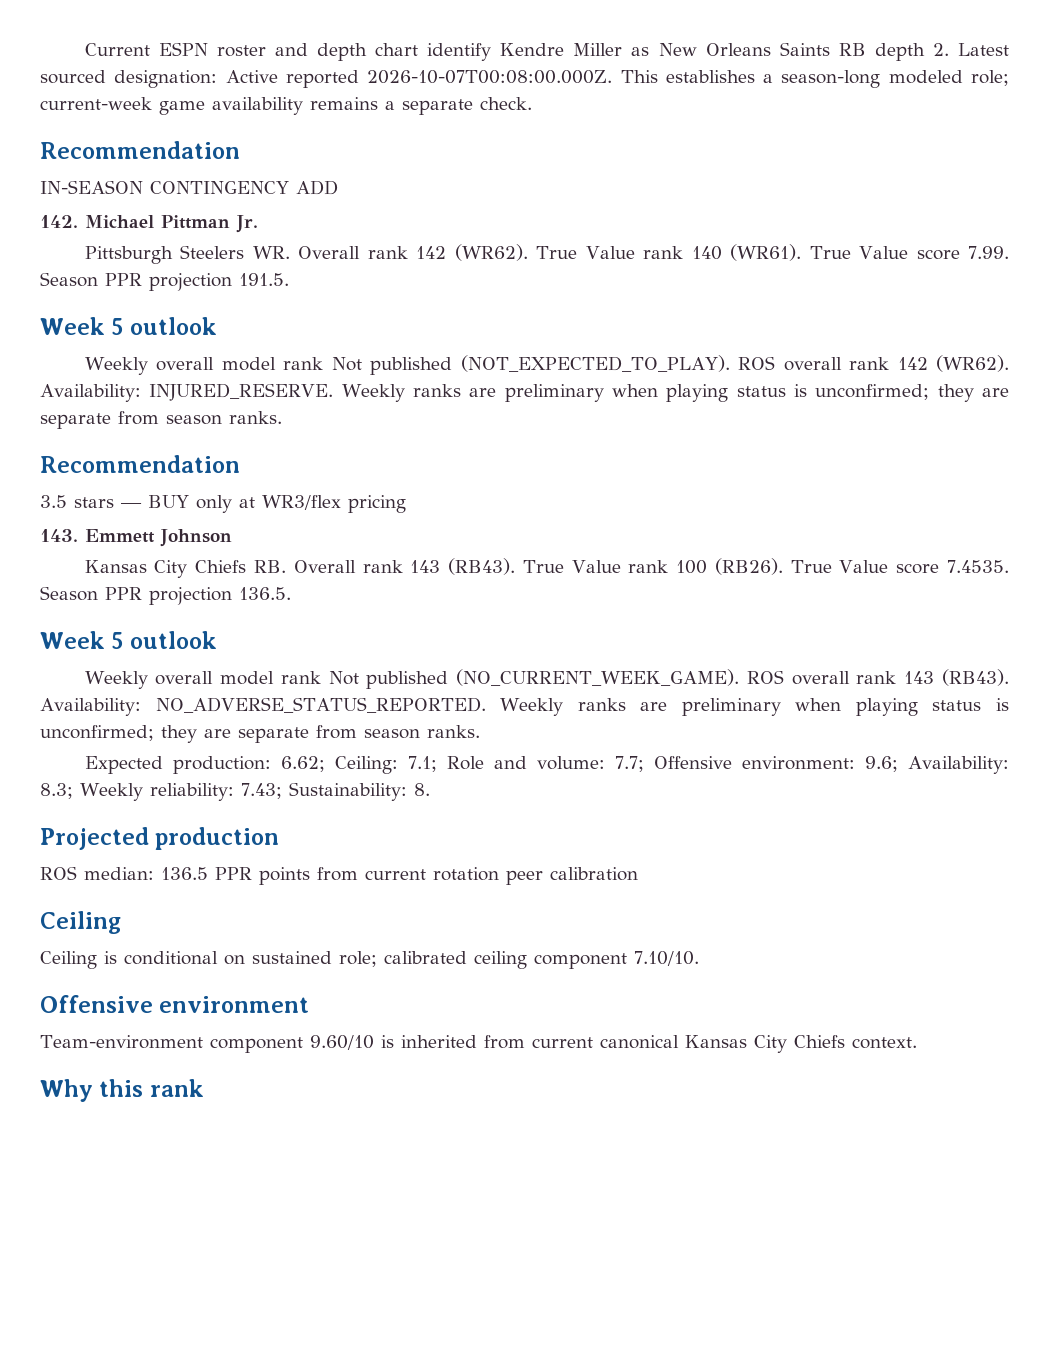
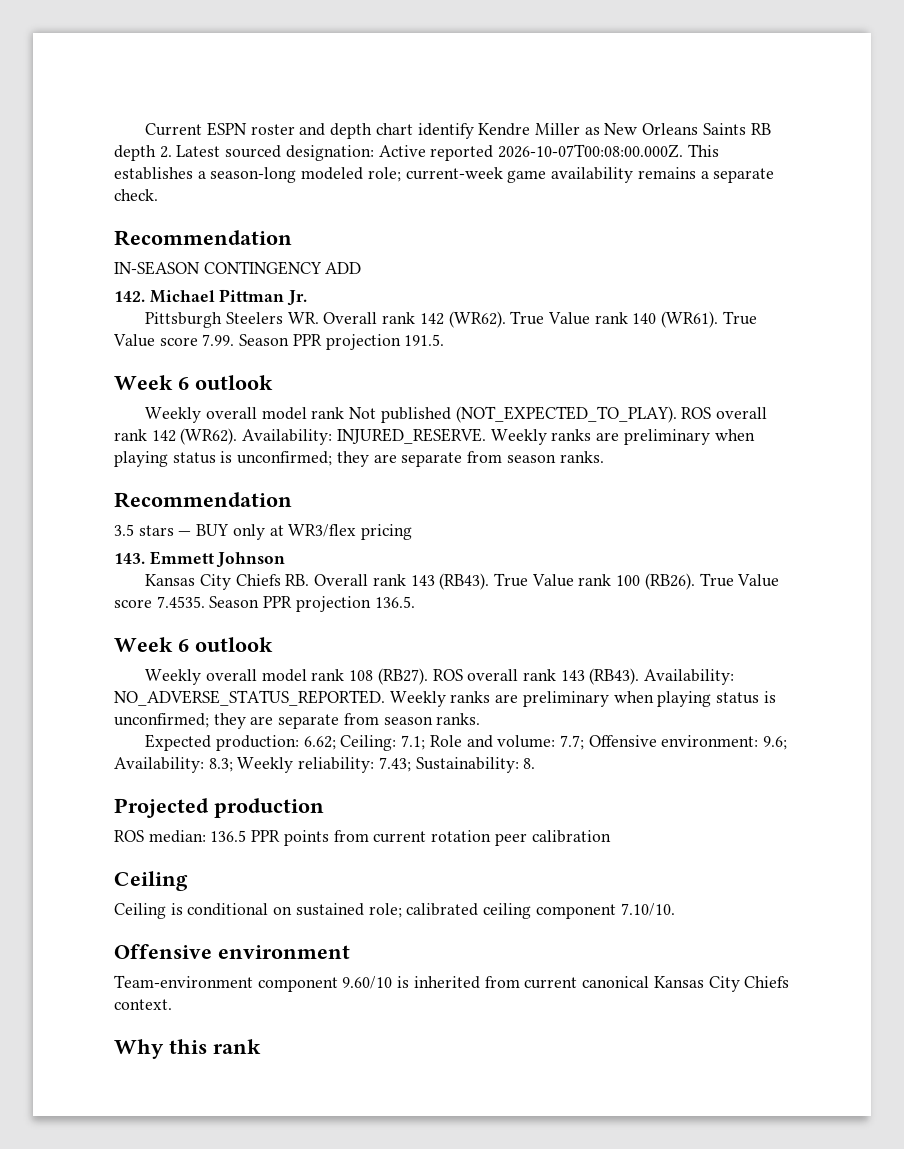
[111,318,124,335] 5 -> [178,377,189,390] 6
[111,631,217,649] [84,669,740,689] 5 outlook // Weekly overall model rank Not published (NO_CURRENT_WEEK_GAME). -> [178,637,273,652] [145,668,428,685] 6 outlook // Weekly overall model rank 108 (RB27).

